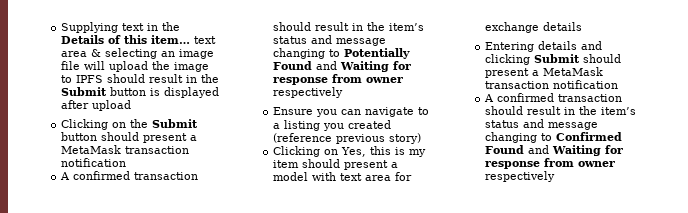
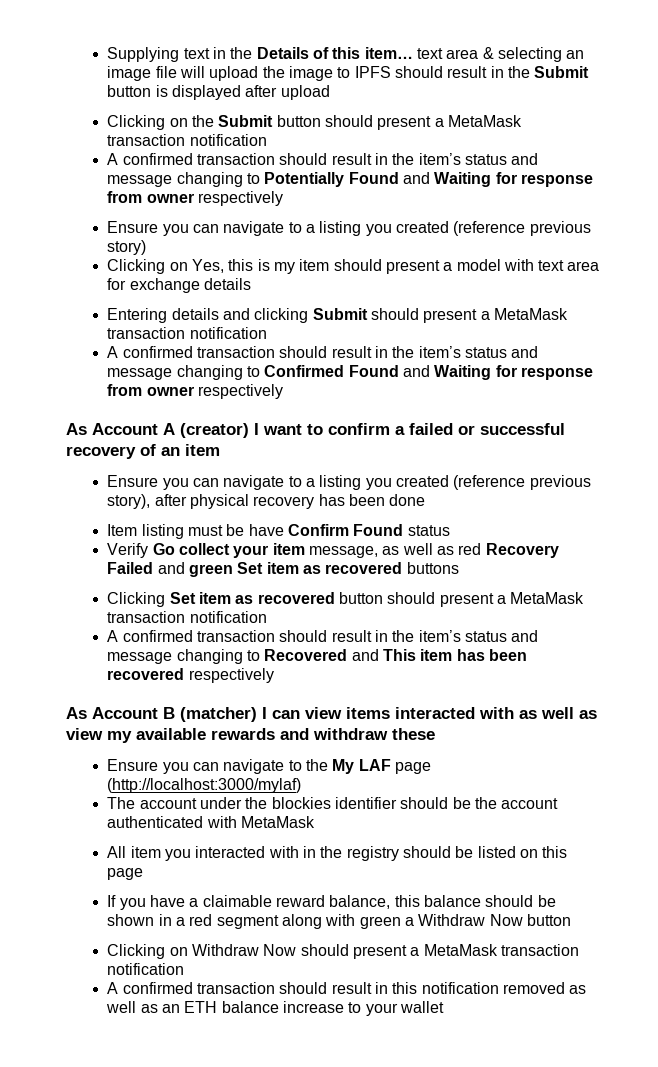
(555, 176) none -> [66,423,565,438] [66,444,220,459] [107,475,591,490] [107,494,426,509] [107,524,450,539] [107,543,559,558] [107,562,459,577] [107,592,585,607] [107,611,267,623] [107,630,539,642] [107,649,527,664] [107,668,274,683] [66,707,597,722] [66,728,435,743] [107,759,431,774] [107,778,302,793] [107,797,559,809] [107,816,315,828] [107,846,568,861] [107,868,144,880] [107,895,556,910] [107,914,571,929] [107,944,579,959] [107,963,185,975] [107,982,587,994] [106,1001,444,1016] // As Account A (creator) I want to confirm a failed or successful recovery of an item // Ensure you can navigate to a listing you created (reference previous story), after physical recovery has been done // Item listing must be have Confirm Found status // Verify Go collect your item message, as well as red Recovery Failed and green Set item as recovered buttons // Clicking Set item as recovered button should present a MetaMask transaction notification // A confirmed transaction should result in the item’s status and message changing to Recovered and This item has been recovered respectively // As Account B (matcher) I can view items interacted with as well as view my available rewards and withdraw these // Ensure you can navigate to the My LAF page (http://localhost:3000/mylaf) // The account under the blockies identifier should be the account authenticated with MetaMask // All item you interacted with in the registry should be listed on this page // If you have a claimable reward balance, this balance should be shown in a red segment along with green a Withdraw Now button // Clicking on Withdraw Now should present a MetaMask transaction notification // A confirmed transaction should result in this notification removed as well as an ETH balance increase to your wallet

